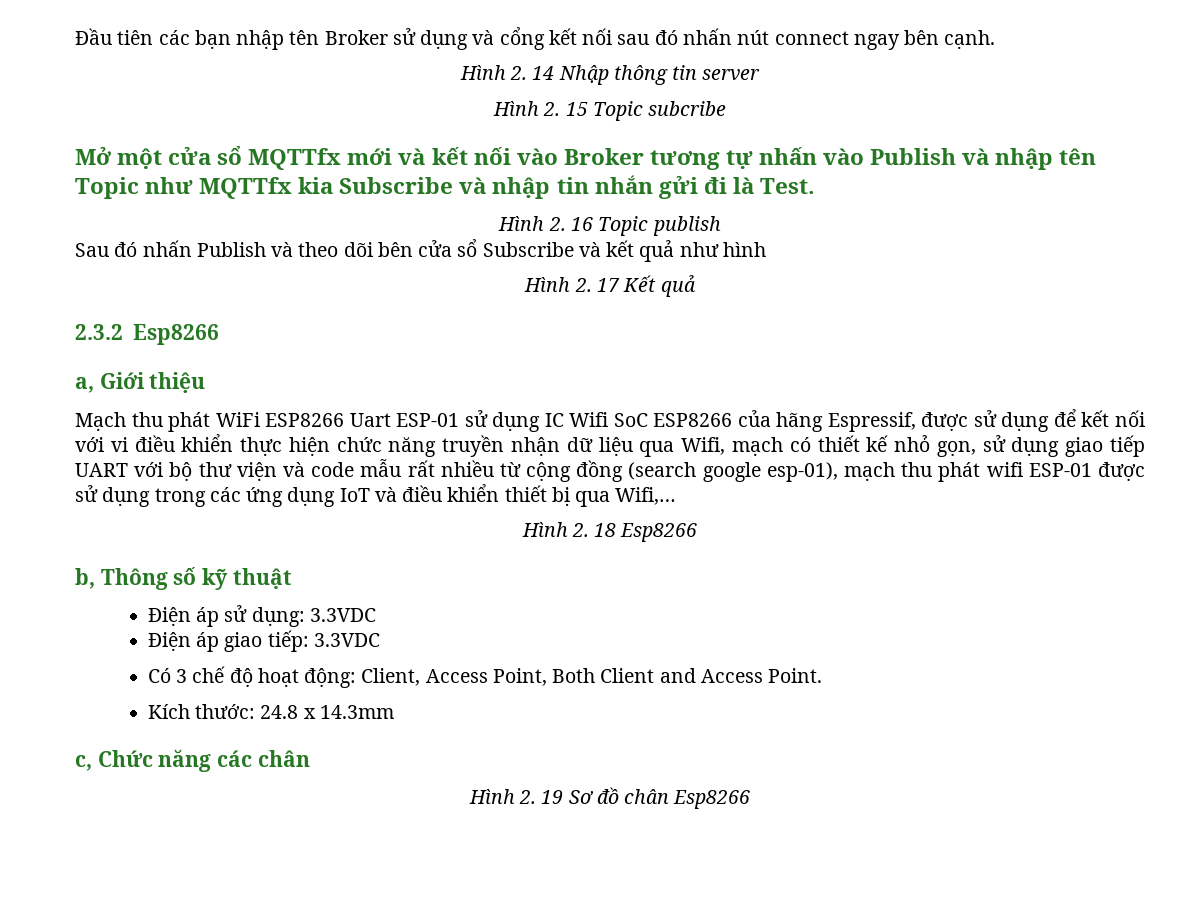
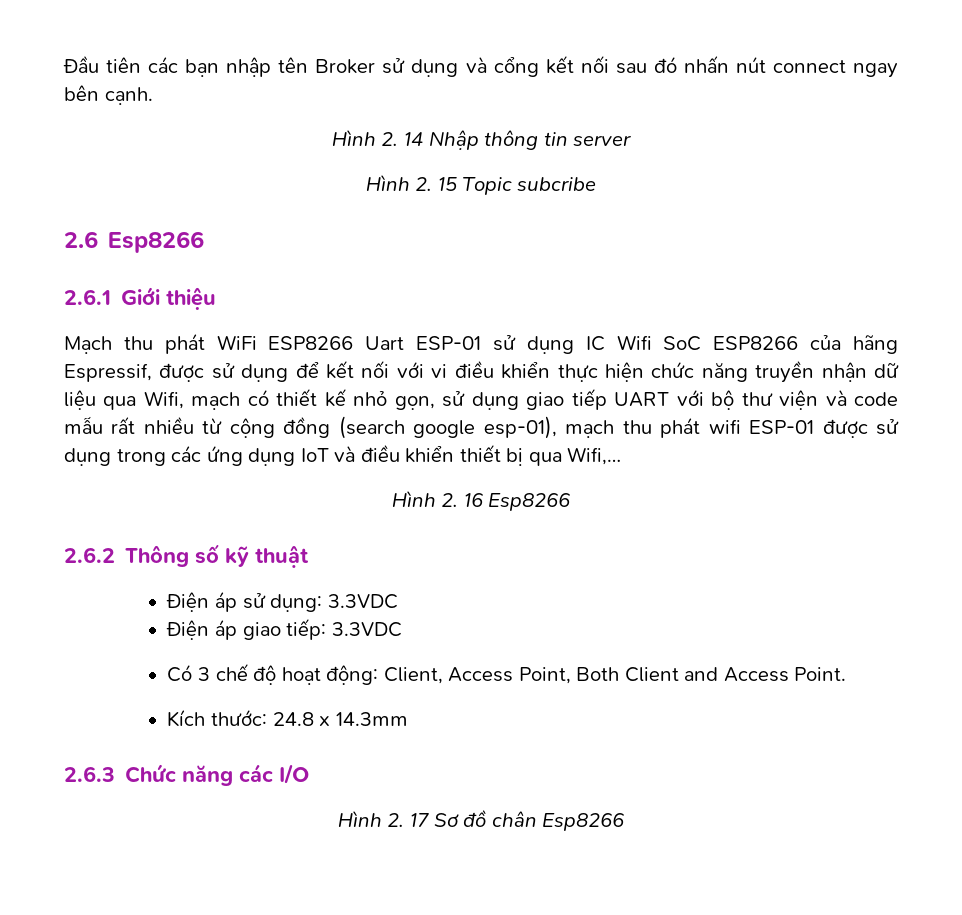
[75,145,1097,170] [75,175,815,199] [498,216,721,236] [75,239,766,262] [524,275,696,297] [75,324,219,345] [75,377,94,393] Mở một cửa sổ MQTTfx mới và kết nối vào Broker tương tự nhấn vào Publish và nhập tên Topic như MQTTfx kia Subscribe và nhập tin nhắn gửi đi là Test. // Hình 2. 16 Topic publish // Sau đó nhấn Publish và theo dõi bên cửa sổ Subscribe và kết quả như hình // Hình 2. 17 Kết quả // 2.3.2 Esp8266 // a, -> [64,231,205,253] [64,289,111,305] 2.6 Esp8266 // 2.6.1
[594,523,698,542] [75,568,95,589] 18 Esp8266 // b, -> [463,493,572,511] [64,547,115,563] 16 Esp8266 // 2.6.2
[75,755,92,771] c, -> [64,766,115,782] 2.6.3
[257,750,310,767] [468,789,564,804] chân // Hình 2. 19 -> [279,764,310,784] [337,810,429,827] I/O // Hình 2. 17

